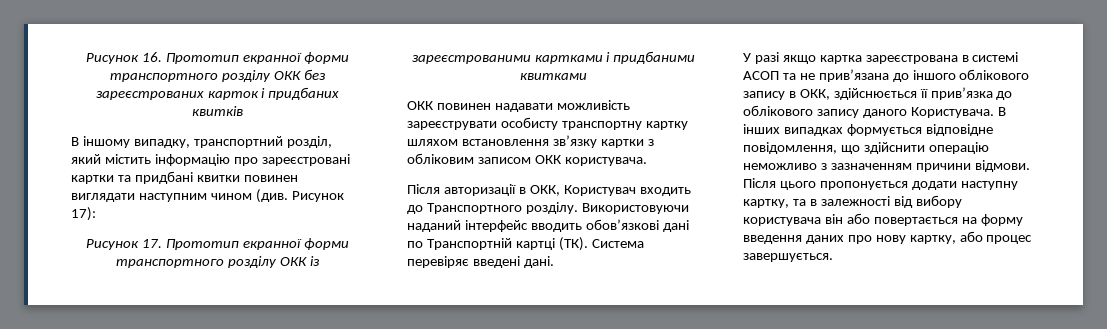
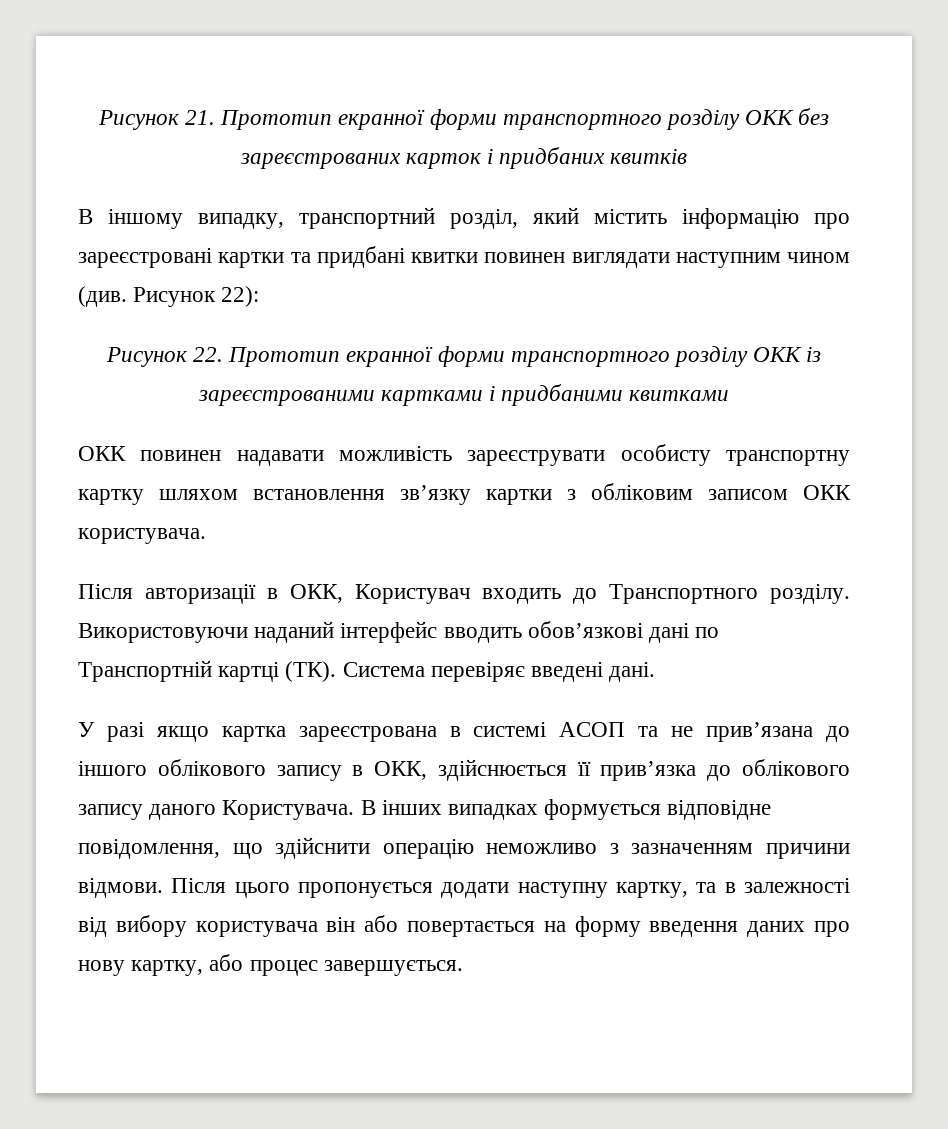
[86,52,163,64] Рисунок 16. -> [97,110,215,130] Рисунок 21.
[71,207,96,221] [86,239,163,250] 17): // Рисунок 17. -> [221,286,260,307] [105,347,223,367] 22): // Рисунок 22.

